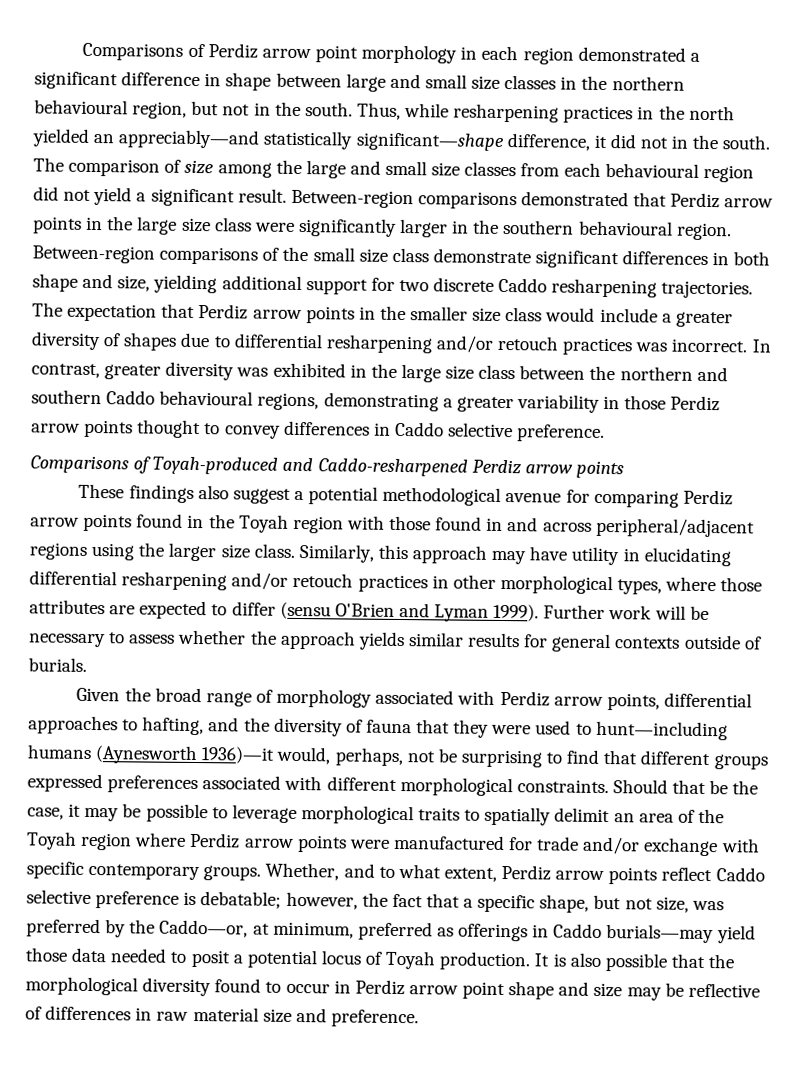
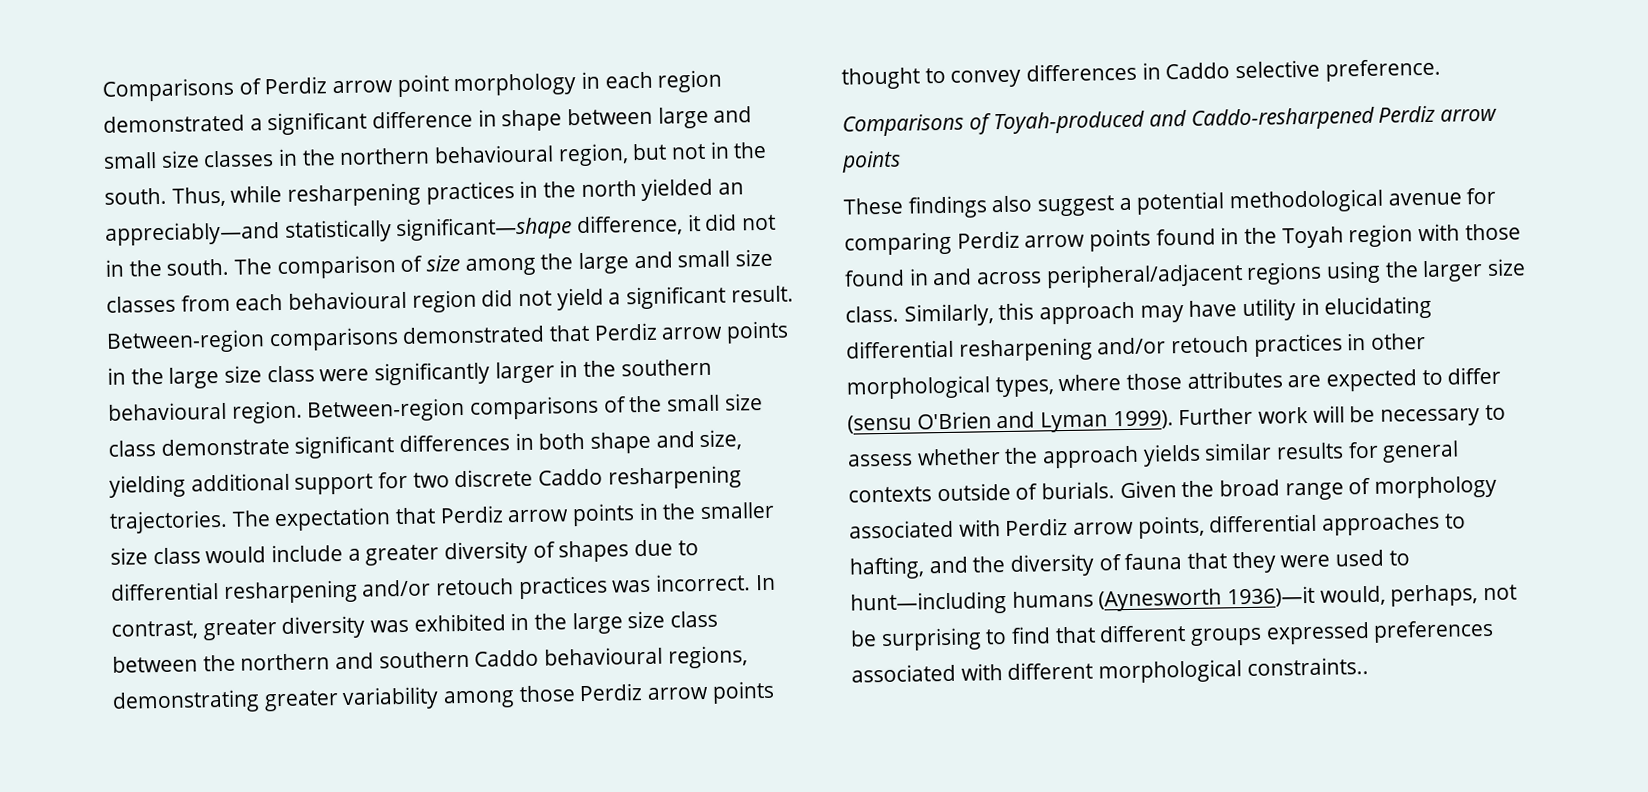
[442,398,453,408] a -> (260, 701) none
[603,395,621,410] in -> [443,690,516,709] among
(87, 664) // -> (1116, 490) none
[516,779,759,795] [27,803,724,826] [26,831,760,857] [26,861,765,885] [26,889,724,913] [26,918,756,944] [25,947,736,972] [25,976,760,1001] [25,1005,419,1028] constraints. Should that be the case, it may be possible to leverage morphological traits to spatially delimit an area of the Toyah region where Perdiz arrow points were manufactured for trade and/or exchange with specific contemporary groups. Whether, and to what extent, Perdiz arrow points reflect Caddo selective preference is debatable; however, the fact that a specific shape, but not size, was preferred by the Caddo—or, at minimum, preferred as offerings in Caddo burials—may yield those data needed to posit a potential locus of Toyah production. It is also possible that the morphological diversity found to occur in Perdiz arrow point shape and size may be reflective of differences in raw material size and preference. -> [1246,657,1369,677] constraints..

